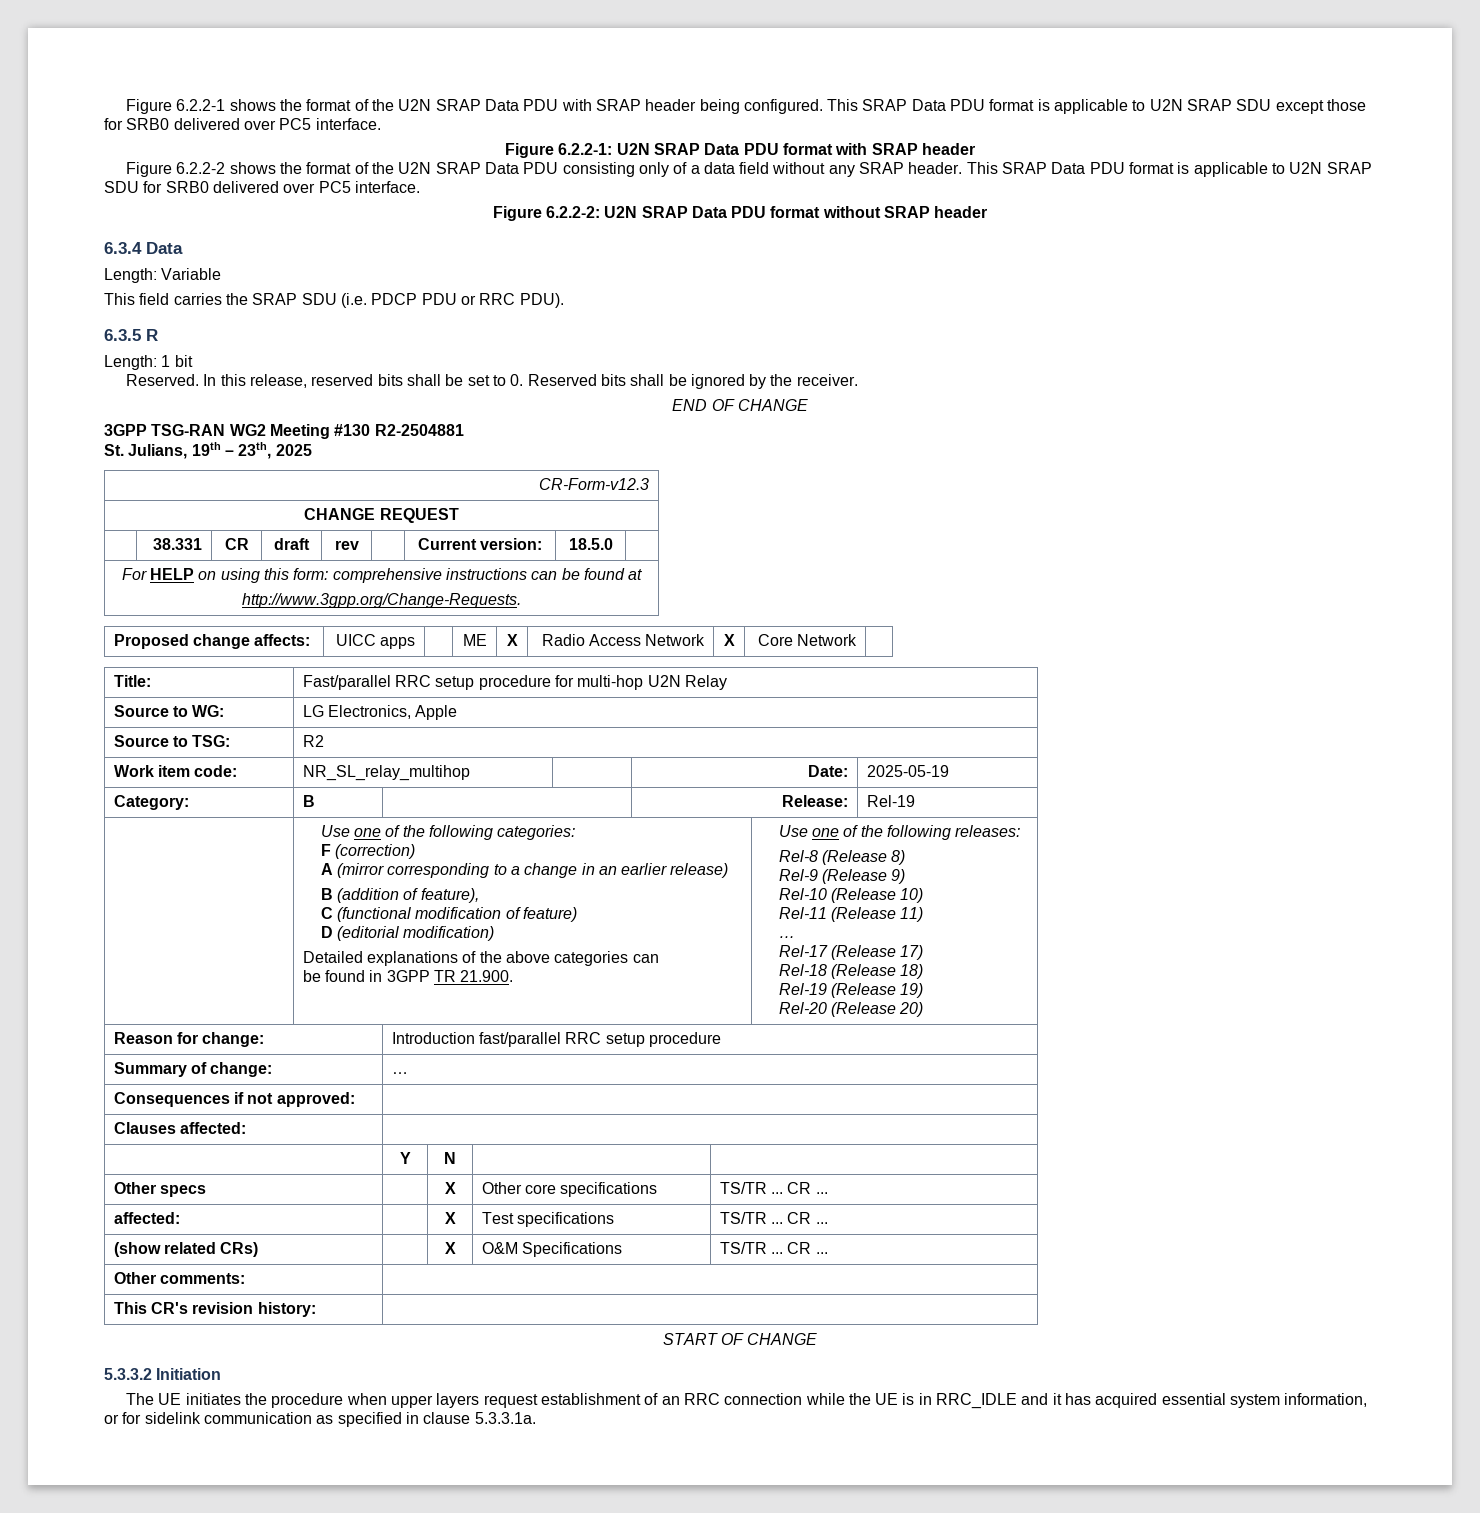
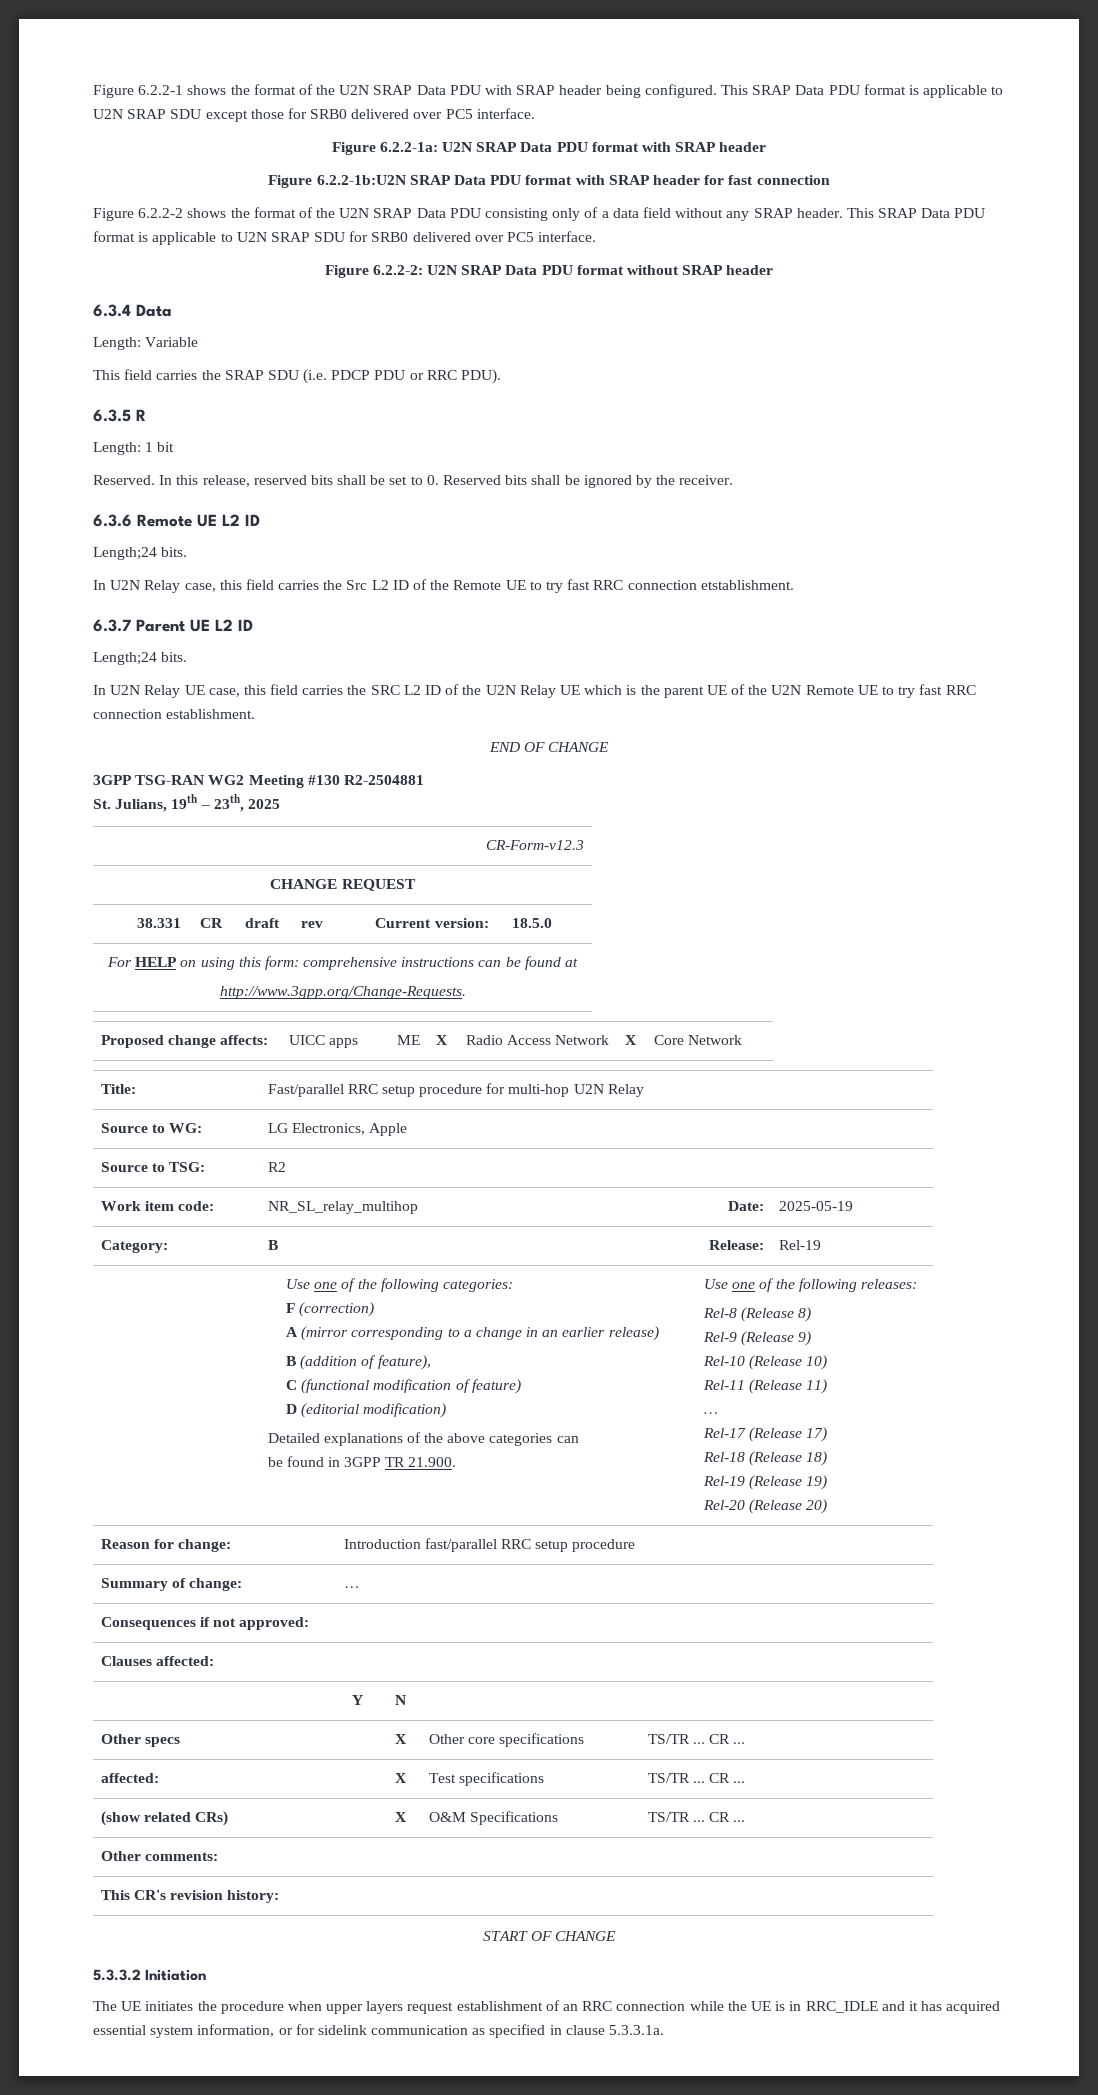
[558,143,613,155] 6.2.2-1: -> [379,142,438,152] 6.2.2-1a:
(975, 149) none -> [268,175,830,188] // Figure 6.2.2-1b:U2N SRAP Data PDU format with SRAP header for fast connection
(858, 380) none -> [93,514,260,527] [93,547,188,560] [93,579,794,593] [93,619,253,632] [93,652,188,665] [93,684,976,698] [93,709,256,719] // 6.3.6 Remote UE L2 ID // Length;24 bits. // In U2N Relay case, this field carries the Src L2 ID of the Remote UE to try fast RRC connection etstablishment. // 6.3.7 Parent UE L2 ID // Length;24 bits. // In U2N Relay UE case, this field carries the SRC L2 ID of the U2N Relay UE which is the parent UE of the U2N Remote UE to try fast RRC connection establishment.

